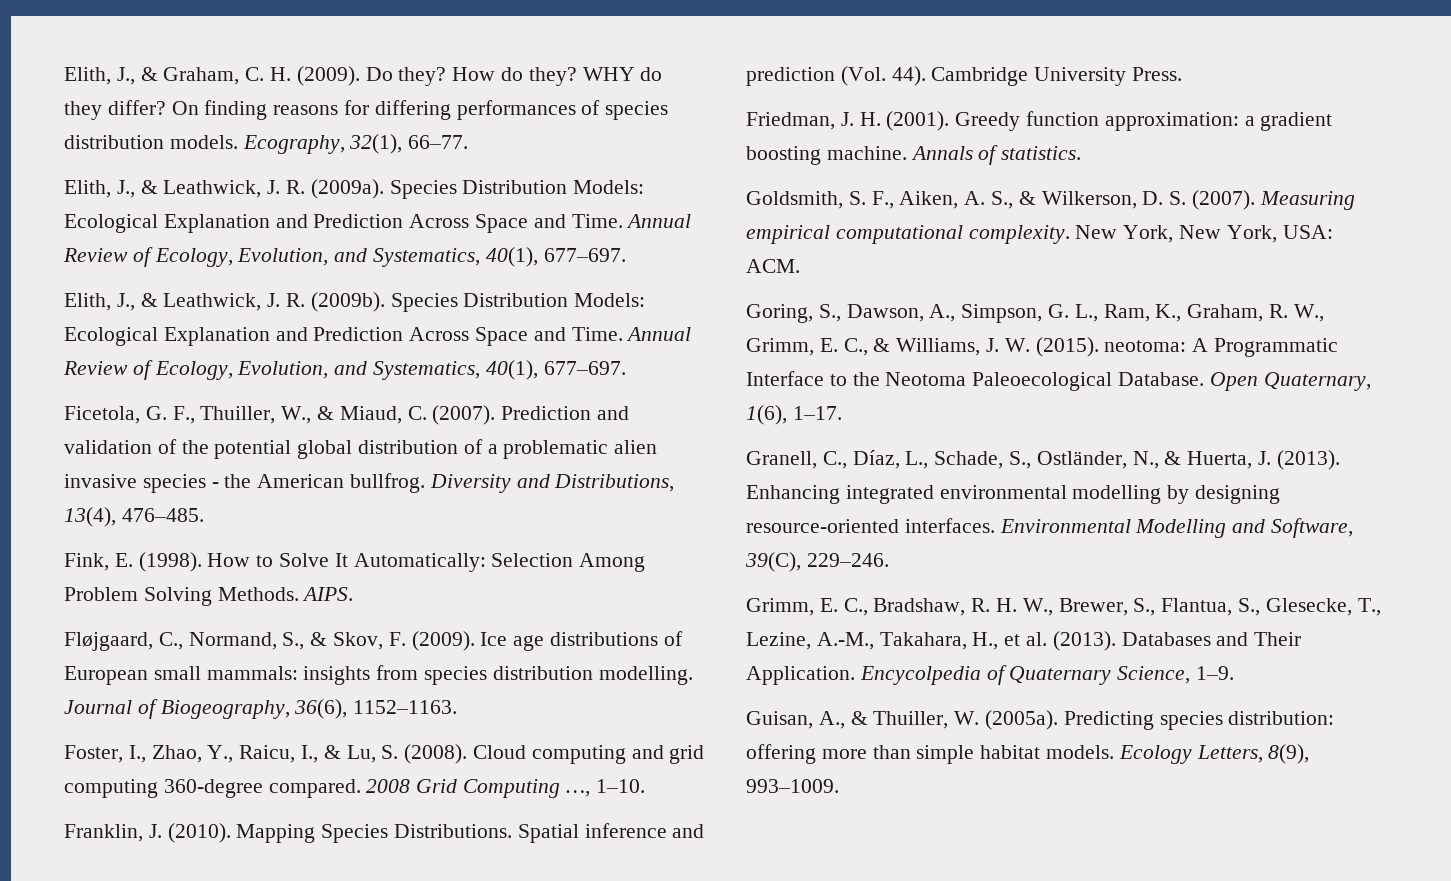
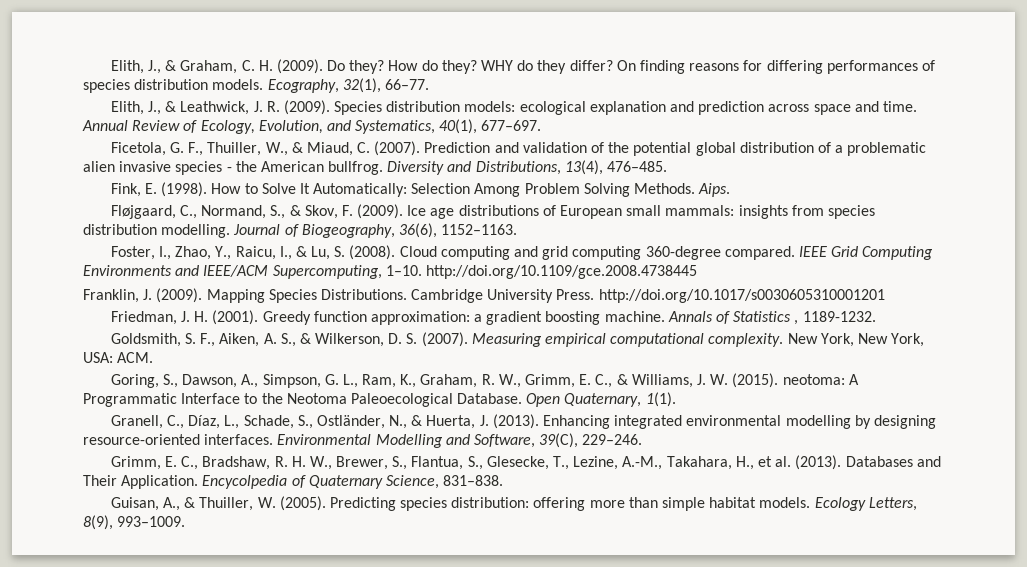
[310,179,645,199] [64,214,692,233] [63,247,626,267] [64,292,646,312] [64,327,623,346] (2009a). Species Distribution Models: Ecological Explanation and Prediction Across Space and Time. Annual Review of Ecology, Evolution, and Systematics, 40(1), 677–697. // Elith, J., & Leathwick, J. R. (2009b). Species Distribution Models: Ecological Explanation and Prediction Across Space and Time. -> [283,100,917,115] (2009). Species distribution models: ecological explanation and prediction across space and time.
[302,587,354,601] AIPS. -> [698,183,731,197] Aips.
[366,779,411,793] 2008 -> [798,246,827,257] IEEE
[565,790,590,797] …, -> [83,265,382,279] Environments and IEEE/ACM Supercomputing,
(645, 786) none -> [425,265,697,279] http://doi.org/10.1109/gce.2008.4738445
[167,823,231,843] (2010). -> [156,288,203,303] (2009).
[517,823,705,843] [746,66,926,86] Spatial inference and prediction (Vol. 44). -> (407, 294) none
(1183, 74) none -> [598,289,885,303] http://doi.org/10.1017/s0030605310001201
[1001,146,1082,160] statistics. -> [733,311,876,325] Statistics , 1189-1232.
[746,405,842,425] 1(6), 1–17. -> [645,392,676,407] 1(1).
[1196,666,1235,680] 1–9. -> [443,475,504,486] 831–838.
[985,710,1059,730] (2005a). -> [279,496,326,511] (2005).

